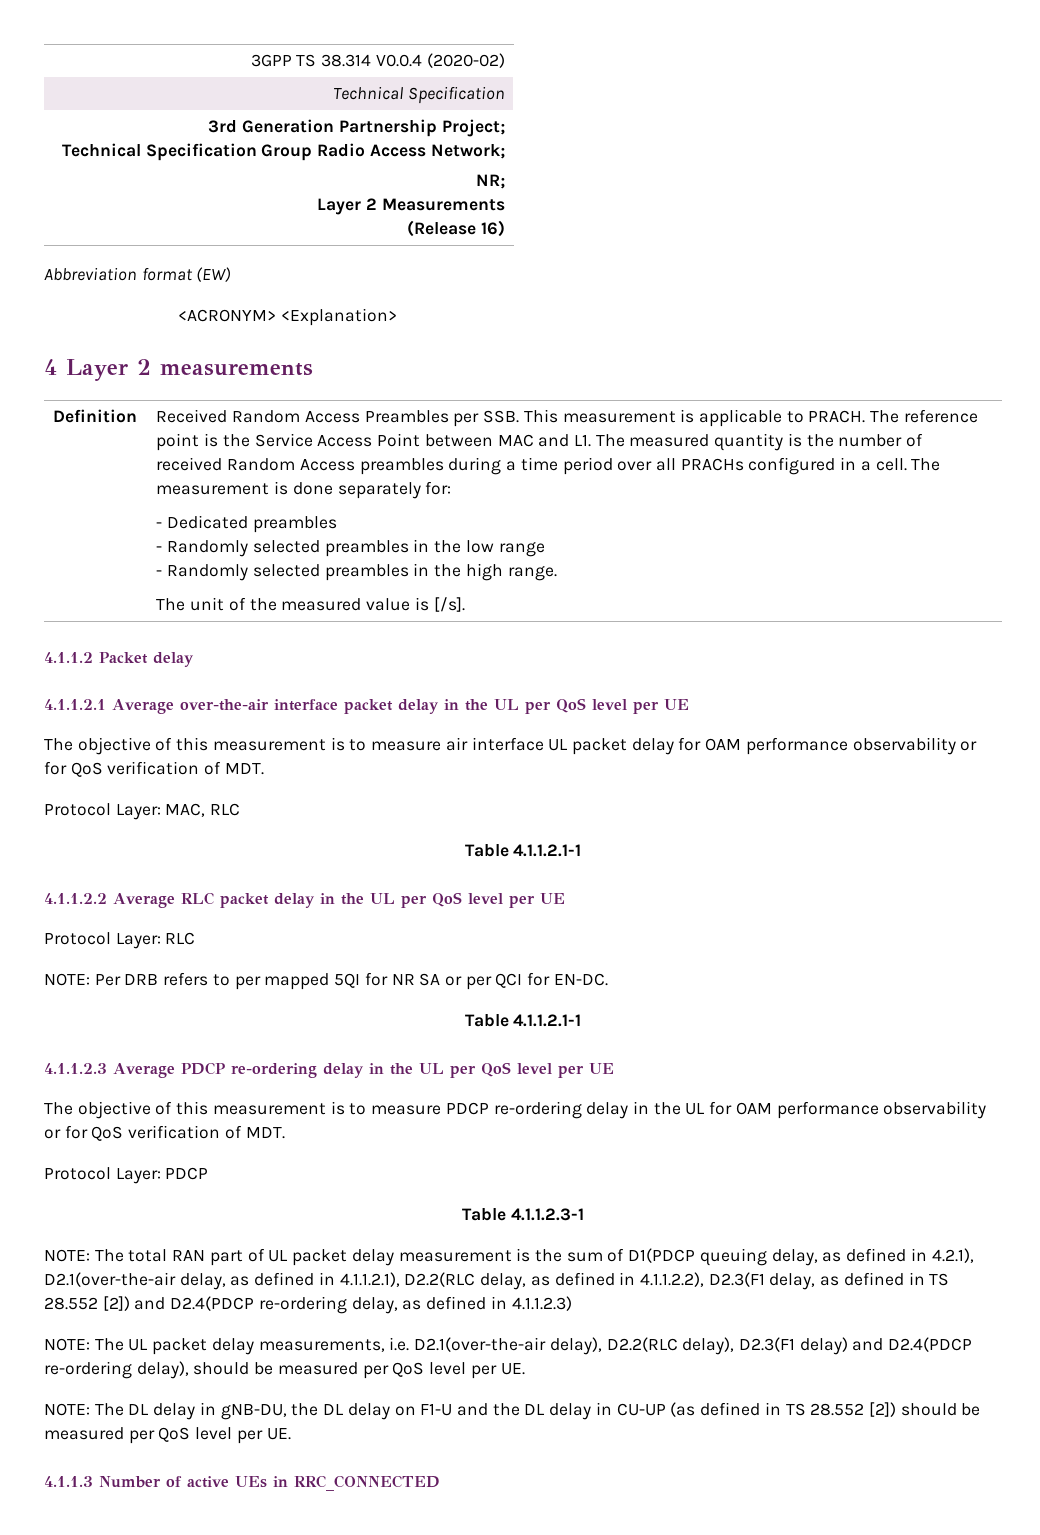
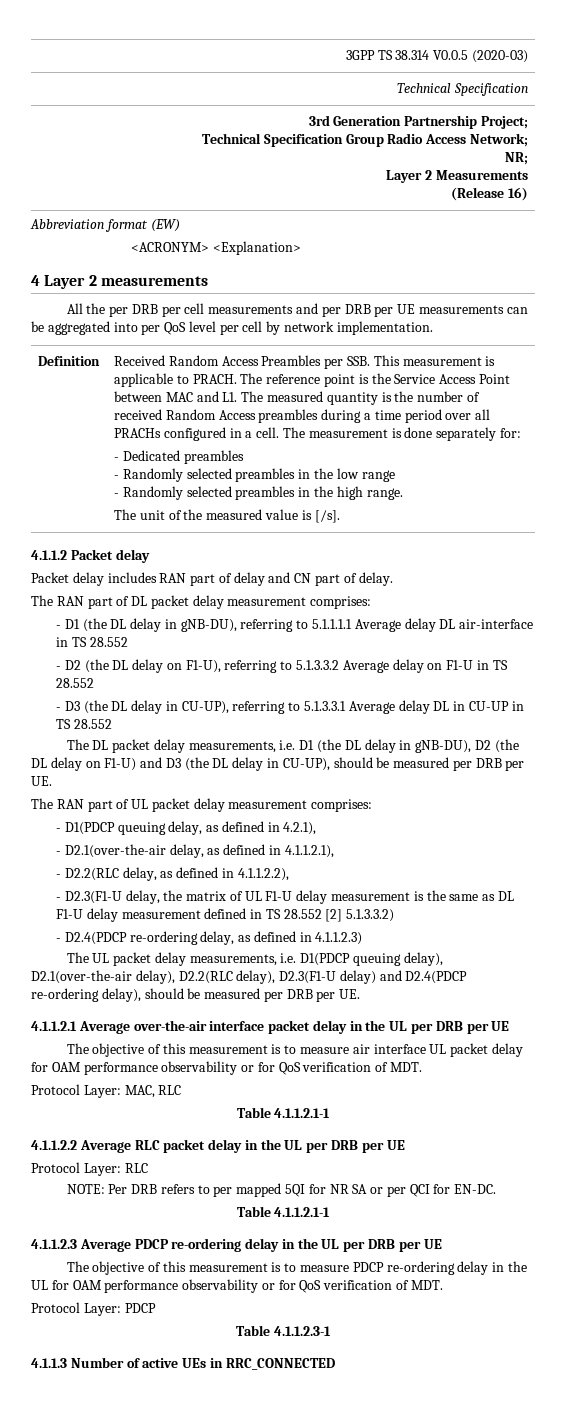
[375,53,505,68] V0.0.4 (2020-02) -> [433,50,528,63] V0.0.5 (2020-03)
(313, 369) none -> [66,303,528,317] [31,321,433,335] // All the per DRB per cell measurements and per DRB per UE measurements can be aggregated into per QoS level per cell by network implementation.
(194, 659) none -> [31,572,393,586] [31,595,372,609] [55,618,534,632] [55,637,128,647] [55,659,508,673] [55,678,94,688] [55,700,524,714] [55,719,112,729] [66,739,519,753] [31,757,525,771] [31,776,52,786] [31,798,373,812] [55,821,317,835] [55,844,334,858] [55,867,289,881] [55,890,514,904] [55,908,395,922] [55,931,363,945] [66,952,443,966] [31,970,468,984] [31,988,361,1002] // Packet delay includes RAN part of delay and CN part of delay. // The RAN part of DL packet delay measurement comprises: // - D1 (the DL delay in gNB-DU), referring to 5.1.1.1.1 Average delay DL air-interface in TS 28.552 // - D2 (the DL delay on F1-U), referring to 5.1.3.3.2 Average delay on F1-U in TS 28.552 // - D3 (the DL delay in CU-UP), referring to 5.1.3.3.1 Average delay DL in CU-UP in TS 28.552 // The DL packet delay measurements, i.e. D1 (the DL delay in gNB-DU), D2 (the DL delay on F1-U) and D3 (the DL delay in CU-UP), should be measured per DRB per UE. // The RAN part of UL packet delay measurement comprises: // - D1(PDCP queuing delay, as defined in 4.2.1), // - D2.1(over-the-air delay, as defined in 4.1.1.2.1), // - D2.2(RLC delay, as defined in 4.1.1.2.2), // - D2.3(F1-U delay, the matrix of UL F1-U delay measurement is the same as DL F1-U delay measurement defined in TS 28.552 [2] 5.1.3.3.2) // - D2.4(PDCP re-ordering delay, as defined in 4.1.1.2.3) // The UL packet delay measurements, i.e. D1(PDCP queuing delay), D2.1(over-the-air delay), D2.2(RLC delay), D2.3(F1-U delay) and D2.4(PDCP re-ordering delay), should be measured per DRB per UE.
[555,698,627,713] QoS level -> [435,1021,463,1031] DRB
[431,892,503,907] QoS level -> [331,1140,359,1150] DRB
[480,1062,552,1077] QoS level -> [368,1239,396,1249] DRB
[44,1248,974,1266] [44,1272,950,1290] [44,1296,572,1314] [44,1337,973,1355] [44,1361,525,1379] [44,1402,981,1420] [44,1427,291,1444] // NOTE: The total RAN part of UL packet delay measurement is the sum of D1(PDCP queuing delay, as defined in 4.2.1), D2.1(over-the-air delay, as defined in 4.1.1.2.1), D2.2(RLC delay, as defined in 4.1.1.2.2), D2.3(F1 delay, as defined in TS 28.552 [2]) and D2.4(PDCP re-ordering delay, as defined in 4.1.1.2.3) // NOTE: The UL packet delay measurements, i.e. D2.1(over-the-air delay), D2.2(RLC delay), D2.3(F1 delay) and D2.4(PDCP re-ordering delay), should be measured per QoS level per UE. // NOTE: The DL delay in gNB-DU, the DL delay on F1-U and the DL delay in CU-UP (as defined in TS 28.552 [2]) should be measured per QoS level per UE. -> (331, 1331) none

